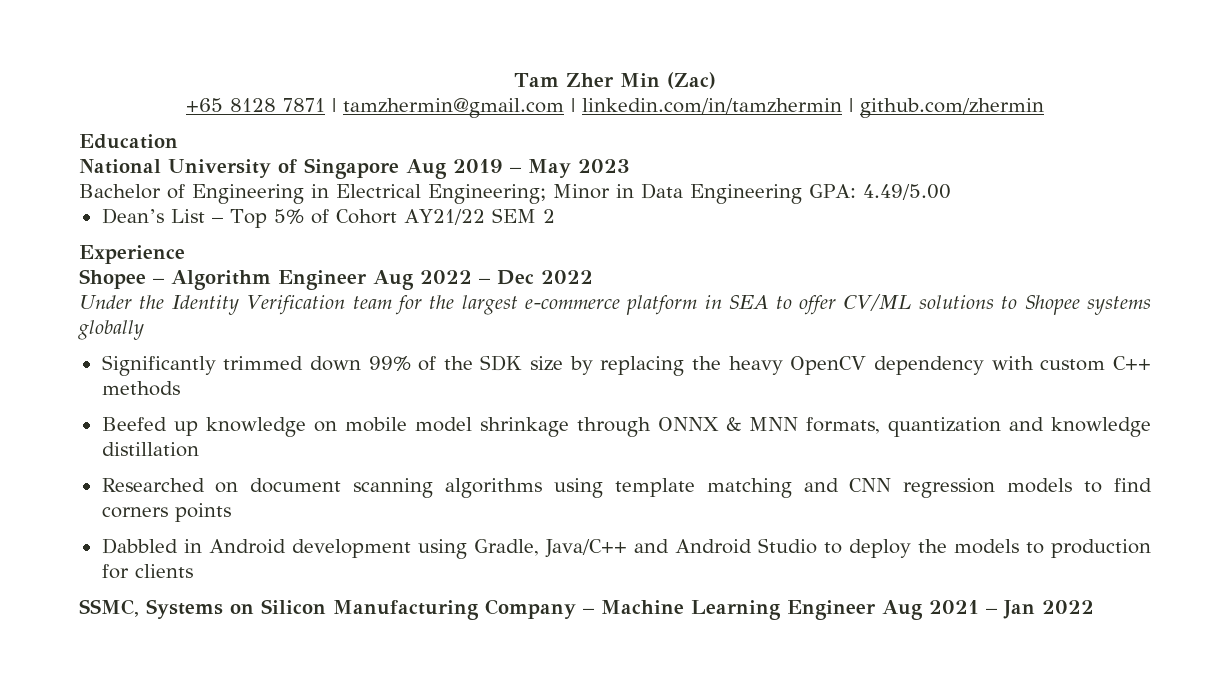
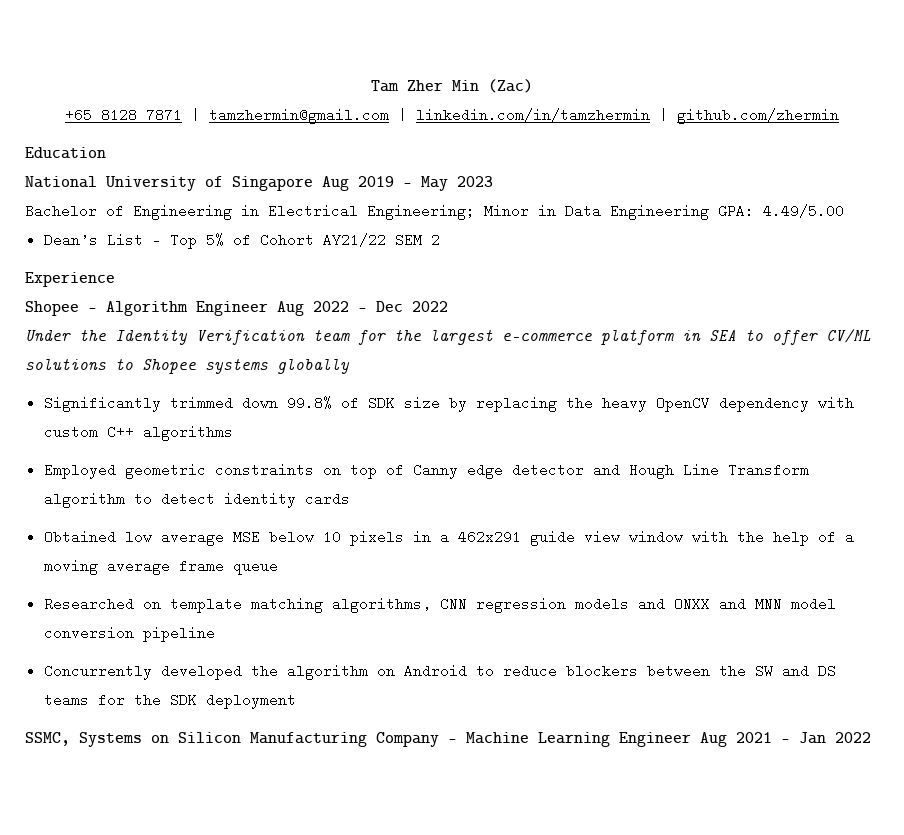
[368,356,473,371] 99% of the -> [286,396,359,410] 99.8% of
[101,381,180,396] [101,416,1151,437] [101,442,199,457] [101,478,603,498] methods // Beefed up knowledge on mobile model shrinkage through ONNX & MNN formats, quantization and knowledge distillation // Researched on document scanning algorithms using -> [142,425,233,441] [43,463,809,479] [43,492,350,508] [43,530,854,546] [43,559,278,575] [43,597,161,611] algorithms // Employed geometric constraints on top of Canny edge detector and Hough Line Transform algorithm to detect identity cards // Obtained low average MSE below 10 pixels in a 462x291 guide view window with the help of a moving average frame queue // Researched on
[803,478,839,492] and -> [331,597,431,613] algorithms,
[1084,478,1153,493] [101,503,231,522] [101,538,1151,559] [101,564,193,579] to find corners points // Dabbled in Android development using Gradle, Java/C++ and Android Studio to deploy the models to production for clients -> [637,597,836,611] [43,626,215,642] [43,664,836,680] [43,693,296,709] and ONXX and MNN model conversion pipeline // Concurrently developed the algorithm on Android to reduce blockers between the SW and DS teams for the SDK deployment

